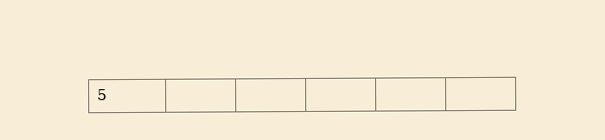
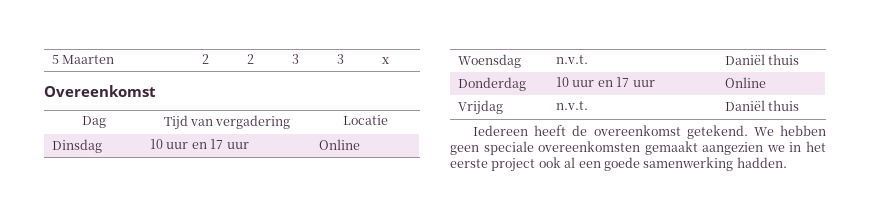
(109, 95) | | | | | -> [62,55,115,64] [202,54,210,64] [247,54,255,64] [292,54,300,64] [337,54,345,64] [382,57,390,64] [44,85,156,97] [81,116,106,128] [163,115,291,130] [342,115,388,125] [52,139,103,153] [150,139,249,149] [319,139,361,150] [458,54,522,68] [556,55,589,64] [725,54,800,65] [458,77,527,91] [556,77,655,87] [725,77,767,88] [458,100,504,115] [556,101,589,110] [725,100,800,111] [473,125,826,139] [450,141,826,155] [450,157,787,172] Maarten | 2 | 2 | 3 | 3 | x // Overeenkomst // Dag | Tijd van vergadering | Locatie // Dinsdag | 10 uur en 17 uur | Online // Woensdag | n.v.t. | Daniël thuis // Donderdag | 10 uur en 17 uur | Online // Vrijdag | n.v.t. | Daniël thuis // Iedereen heeft de overeenkomst getekend. We hebben geen speciale overeenkomsten gemaakt aangezien we in het eerste project ook al een goede samenwerking hadden.

